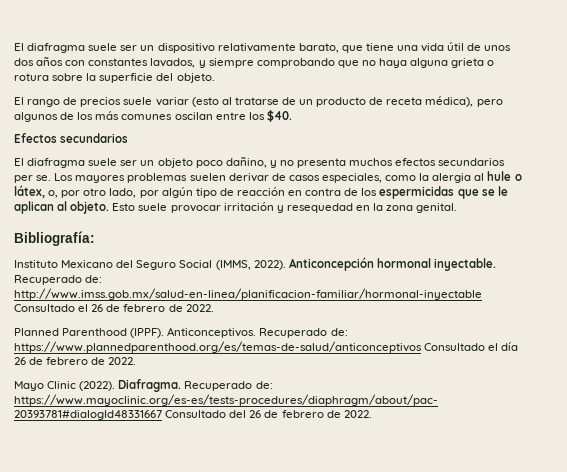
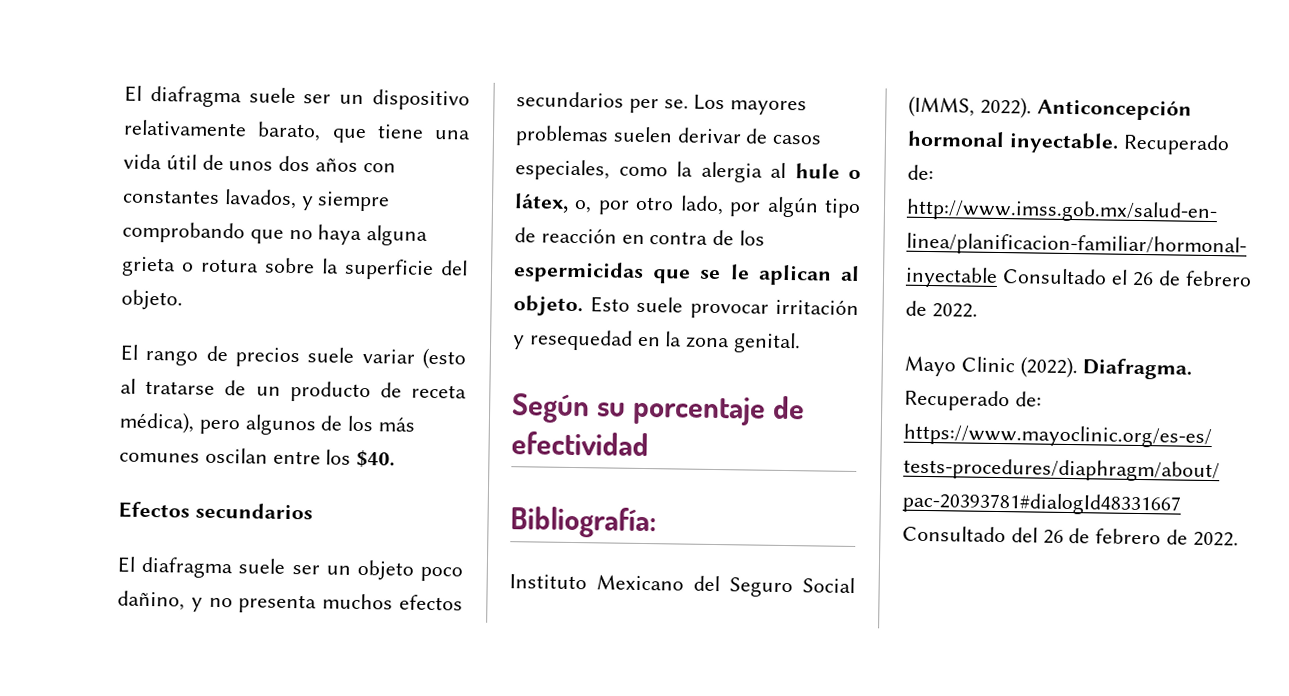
(458, 208) none -> [511,393,806,426] [511,431,649,457] // Según su porcentaje de efectividad
[14,327,348,338] [14,341,519,353] [14,357,137,365] // Planned Parenthood (IPPF). Anticonceptivos. Recuperado de: https://www.plannedparenthood.org/es/temas-de-salud/anticonceptivos Consultado el día 26 de febrero de 2022. -> (978, 310) none

